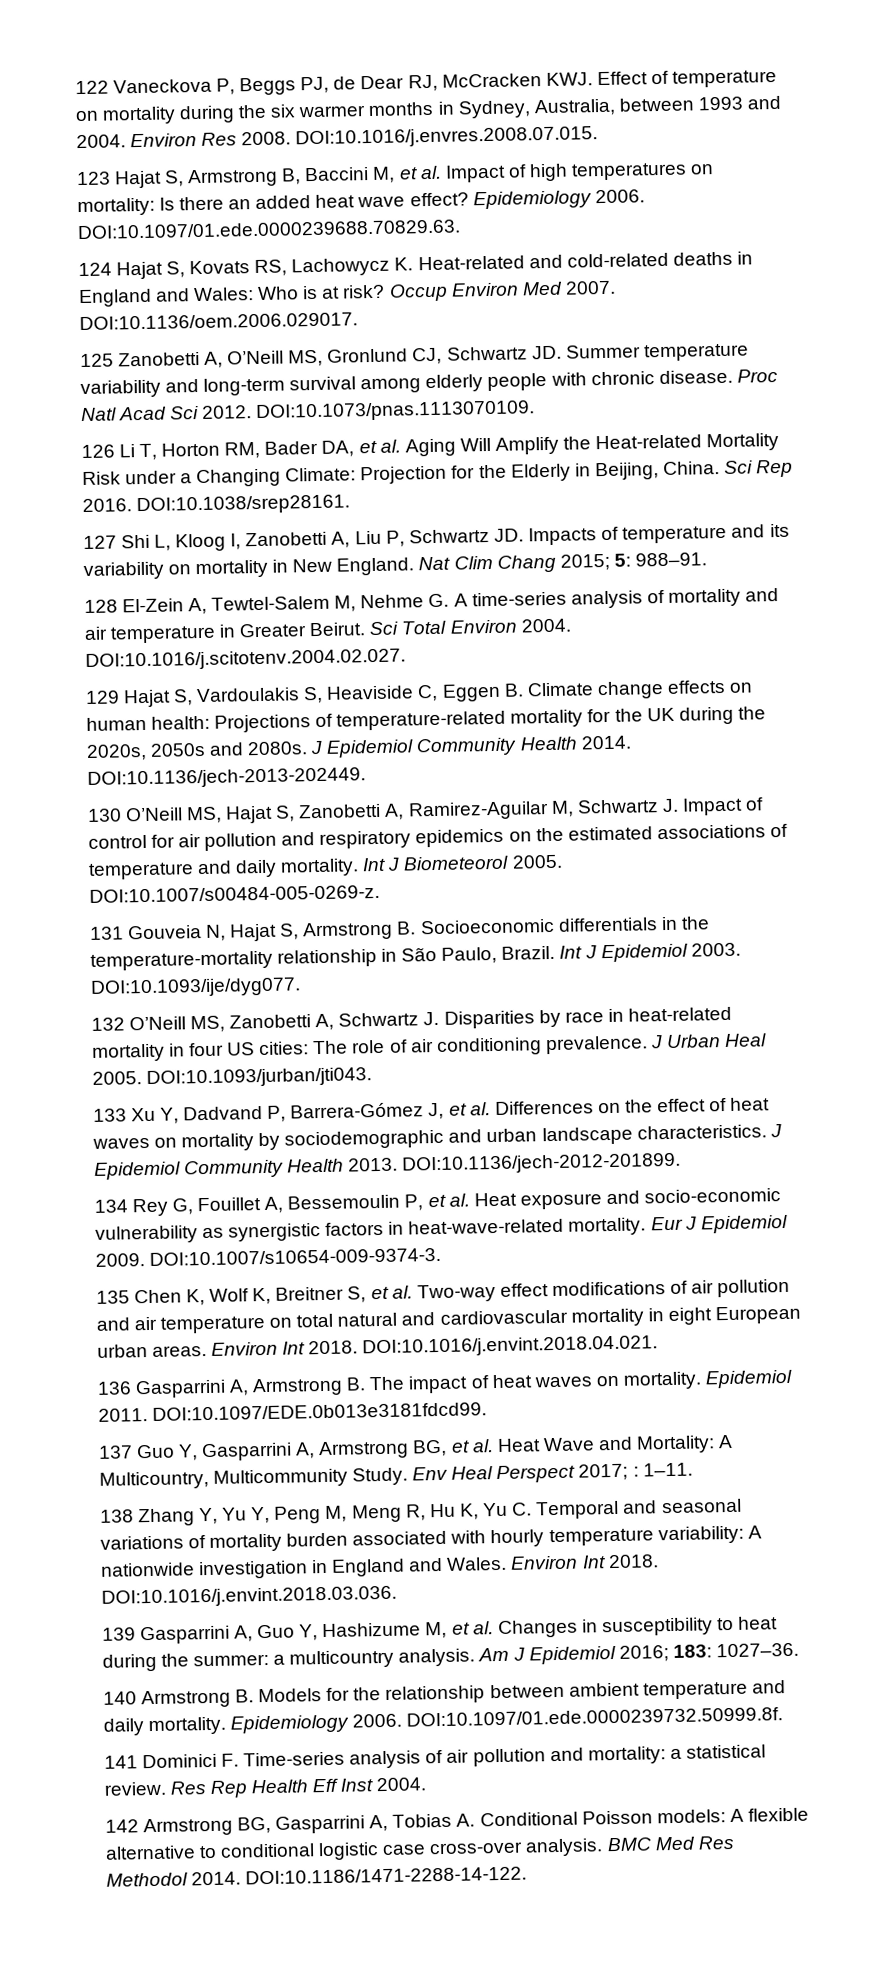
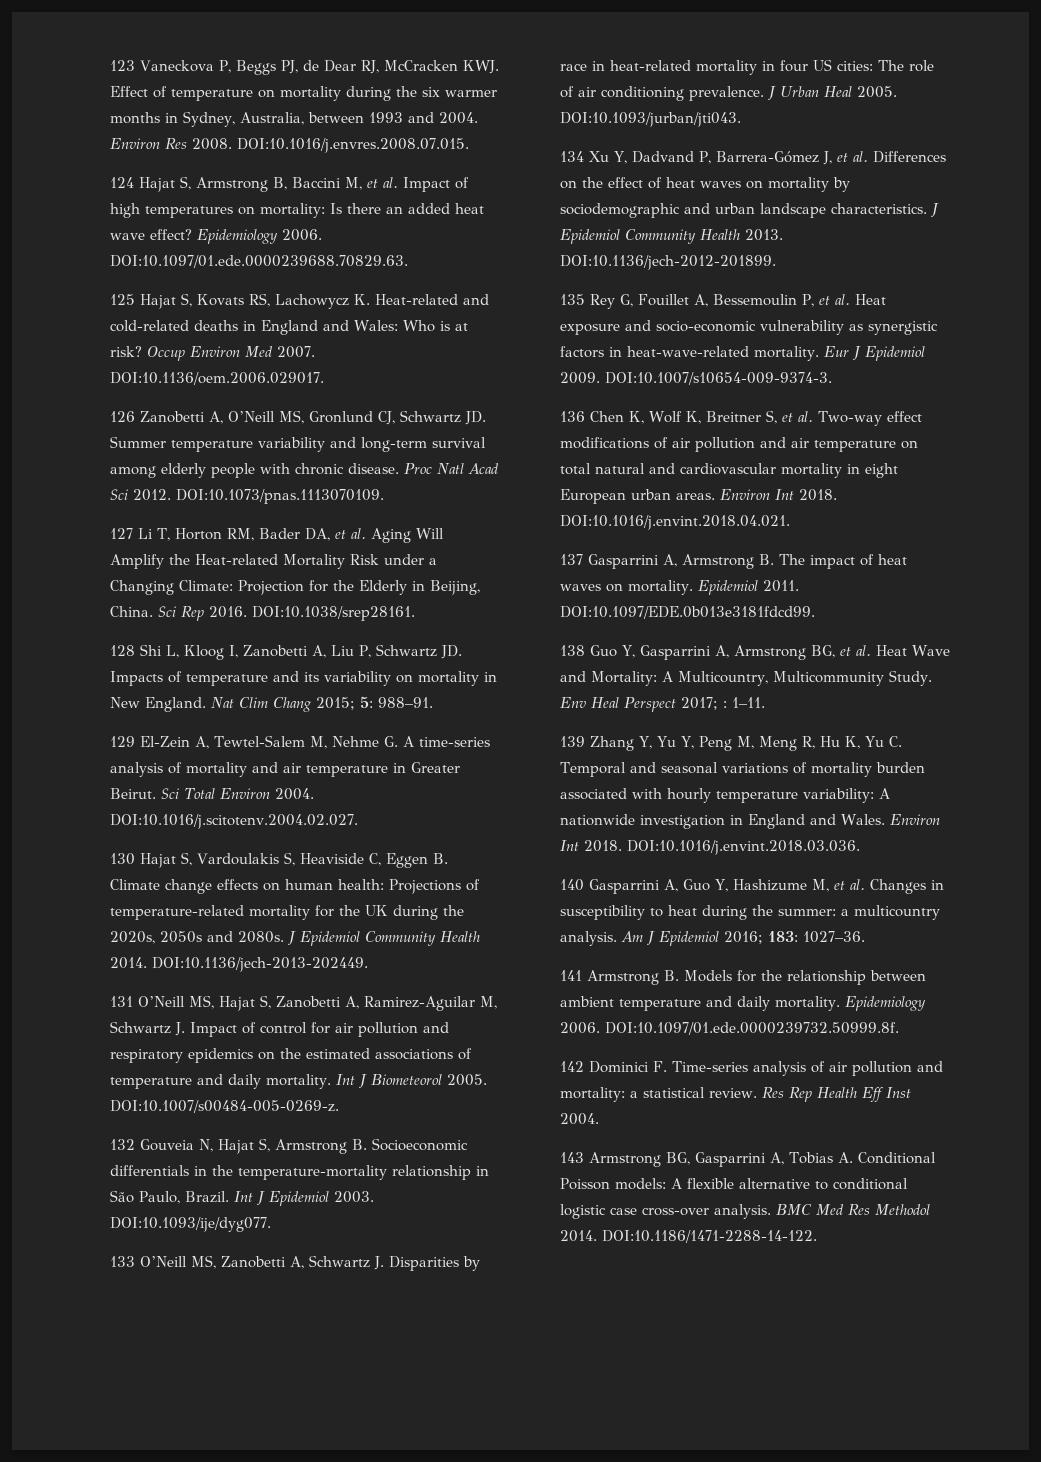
[74,80,109,95] 122 -> [109,60,135,71] 123
[75,171,111,186] 123 -> [109,177,134,188] 124
[77,262,112,277] 124 -> [109,294,135,305] 125
[79,353,114,368] 125 -> [109,411,135,422] 126
[80,444,115,459] 126 -> [109,528,133,539] 127
[82,535,117,550] 127 -> [109,645,135,656] 128
[83,599,118,614] 128 -> [109,736,135,747] 129
[84,690,120,705] 129 -> [109,853,135,865] 130
[86,808,122,822] 130 -> [109,996,133,1007] 131
[89,926,124,940] 131 -> [109,1139,135,1150] 132
[90,1017,125,1031] 132 -> [109,1256,135,1267] 133
[92,1108,127,1122] 133 -> [559,151,584,162] 134
[93,1199,128,1213] 134 -> [559,294,585,305] 135
[95,1290,130,1304] 135 -> [559,411,585,422] 136
[96,1381,132,1395] 136 -> [559,554,583,565] 137
[97,1445,133,1459] 137 -> [559,645,585,656] 138
[99,1509,134,1523] 138 -> [559,736,585,747] 139
[101,1627,136,1641] 139 -> [559,879,584,891] 140
[102,1691,137,1705] 140 -> [559,970,582,981] 141
[103,1755,138,1769] 141 -> [559,1061,584,1072] 142
[104,1819,139,1833] 142 -> [559,1152,584,1163] 143

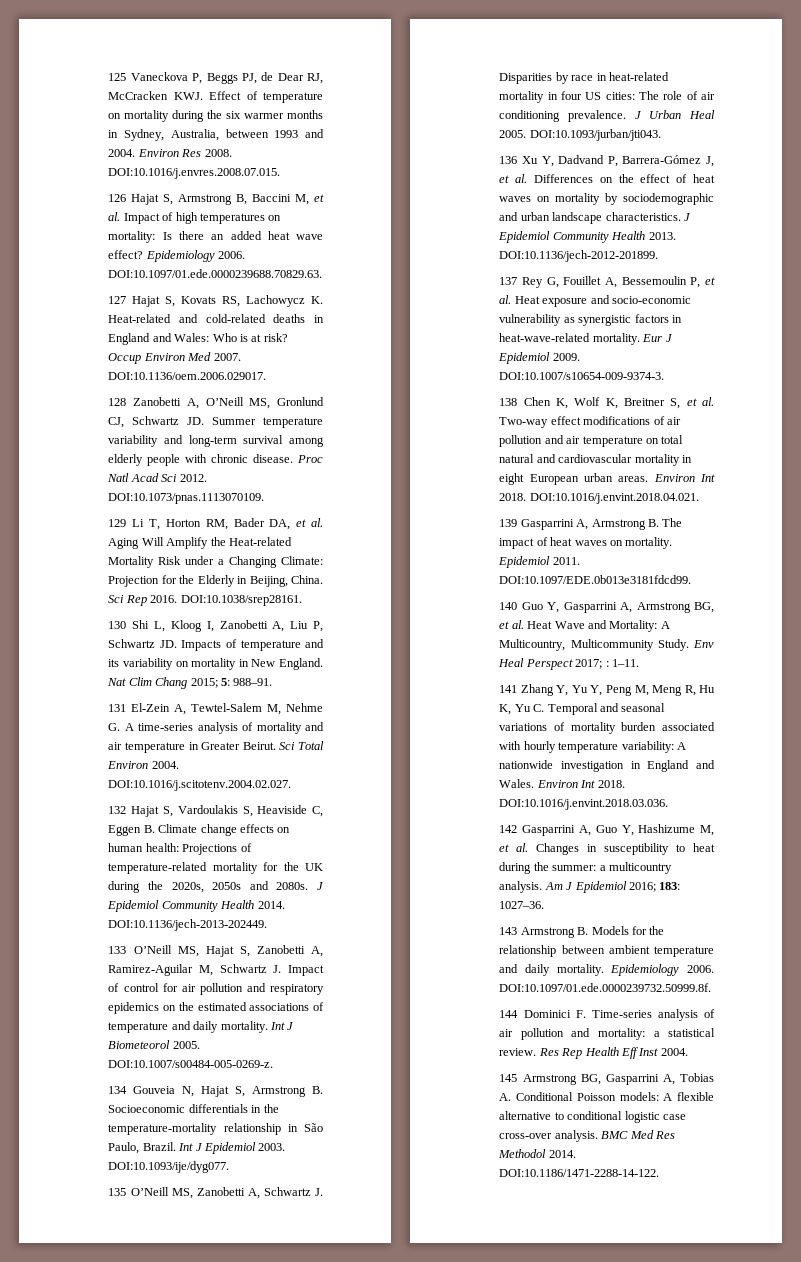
[109,60,135,71] 123 -> [108,73,127,81] 125
[109,177,134,188] 124 -> [108,194,127,202] 126
[109,294,135,305] 125 -> [108,296,127,304] 127
[109,411,135,422] 126 -> [108,398,127,406] 128
[109,528,133,539] 127 -> [108,519,127,527] 129
[109,645,135,656] 128 -> [108,621,127,629] 130
[109,736,135,747] 129 -> [108,704,127,712] 131
[109,853,135,865] 130 -> [108,806,127,814] 132
[109,996,133,1007] 131 -> [108,946,127,954] 133
[109,1139,135,1150] 132 -> [108,1086,128,1094] 134
[109,1256,135,1267] 133 -> [108,1188,127,1196] 135
[559,151,584,162] 134 -> [499,156,518,164] 136
[559,294,585,305] 135 -> [499,277,518,285] 137
[559,411,585,422] 136 -> [499,398,518,406] 138
[559,554,583,565] 137 -> [499,519,518,527] 139
[559,645,585,656] 138 -> [499,602,518,610] 140
[559,736,585,747] 139 -> [499,685,518,693] 141
[559,879,584,891] 140 -> [499,825,518,833] 142
[559,970,582,981] 141 -> [499,927,518,935] 143
[559,1061,584,1072] 142 -> [499,1010,519,1018] 144
[559,1152,584,1163] 143 -> [499,1074,518,1082] 145

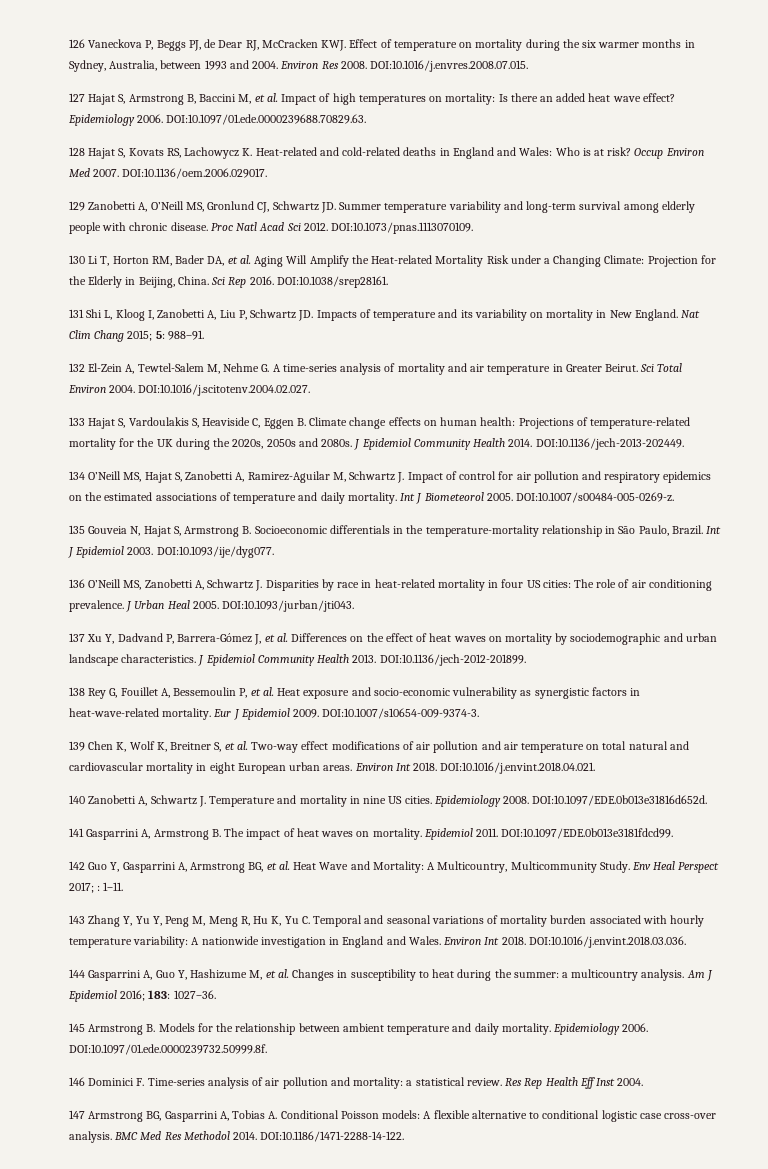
[108,73,127,81] 125 -> [68,39,85,48] 126
[108,194,127,202] 126 -> [68,93,85,102] 127
[108,296,127,304] 127 -> [68,147,85,156] 128
[108,398,127,406] 128 -> [68,201,85,211] 129
[108,519,127,527] 129 -> [68,255,85,264] 130
[108,621,127,629] 130 -> [68,309,84,318] 131
[108,704,127,712] 131 -> [68,363,85,372] 132
[108,806,127,814] 132 -> [68,417,85,426] 133
[108,946,127,954] 133 -> [68,471,85,480] 134
[108,1086,128,1094] 134 -> [68,525,85,534] 135
[108,1188,127,1196] 135 -> [68,579,85,588] 136
[499,156,518,164] 136 -> [68,633,85,642] 137
[499,277,518,285] 137 -> [68,687,85,696] 138
[499,398,518,406] 138 -> [68,741,85,751] 139
[499,519,518,527] 139 -> [68,795,708,807] [68,828,84,837] 140 Zanobetti A, Schwartz J. Temperature and mortality in nine US cities. Epidemiology 2008. DOI:10.1097/EDE.0b013e31816d652d. // 141
[499,602,518,610] 140 -> [68,861,85,870] 142
[499,685,518,693] 141 -> [68,915,85,924] 143
[499,825,518,833] 142 -> [68,969,85,978] 144
[499,927,518,935] 143 -> [68,1023,85,1032] 145
[499,1010,519,1018] 144 -> [68,1077,85,1086] 146
[499,1074,518,1082] 145 -> [68,1110,85,1119] 147

